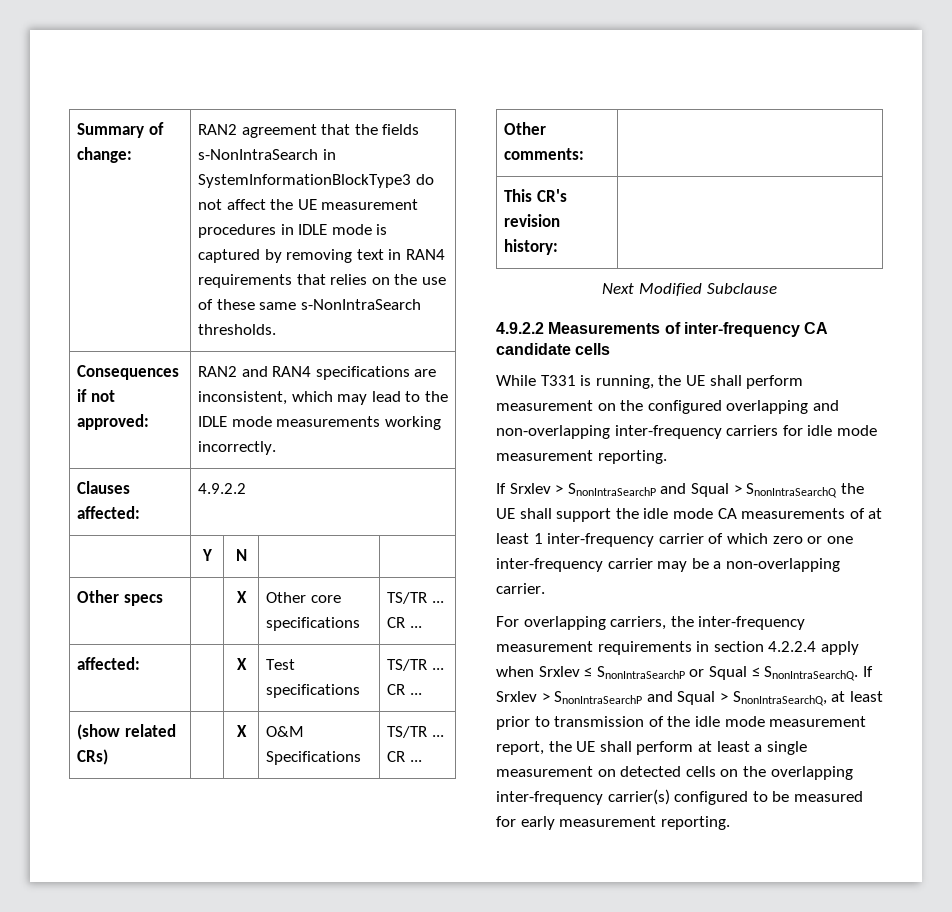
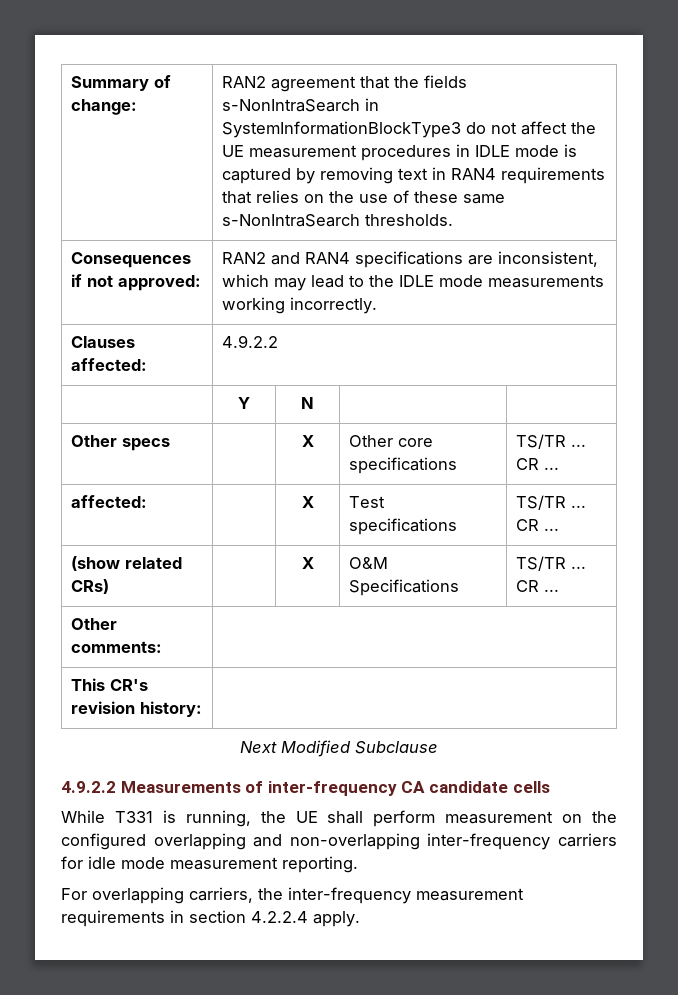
[496,483,864,498] [496,508,883,522] [496,533,853,547] [496,558,840,572] [496,583,545,594] // If Srxlev > SnonIntraSearchP and Squal > SnonIntraSearchQ the UE shall support the idle mode CA measurements of at least 1 inter-frequency carrier of which zero or one inter-frequency carrier may be a non-overlapping carrier. -> (358, 864) none
[820,641,859,655] [496,666,873,681] [496,691,883,706] [496,716,867,730] [496,741,807,755] [496,766,853,780] [496,789,863,805] [496,816,730,830] apply when Srxlev ≤ SnonIntraSearchP or Squal ≤ SnonIntraSearchQ. If Srxlev > SnonIntraSearchP and Squal > SnonIntraSearchQ, at least prior to transmission of the idle mode measurement report, the UE shall perform at least a single measurement on detected cells on the overlapping inter-frequency carrier(s) configured to be measured for early measurement reporting. -> [313,911,360,927] apply.

